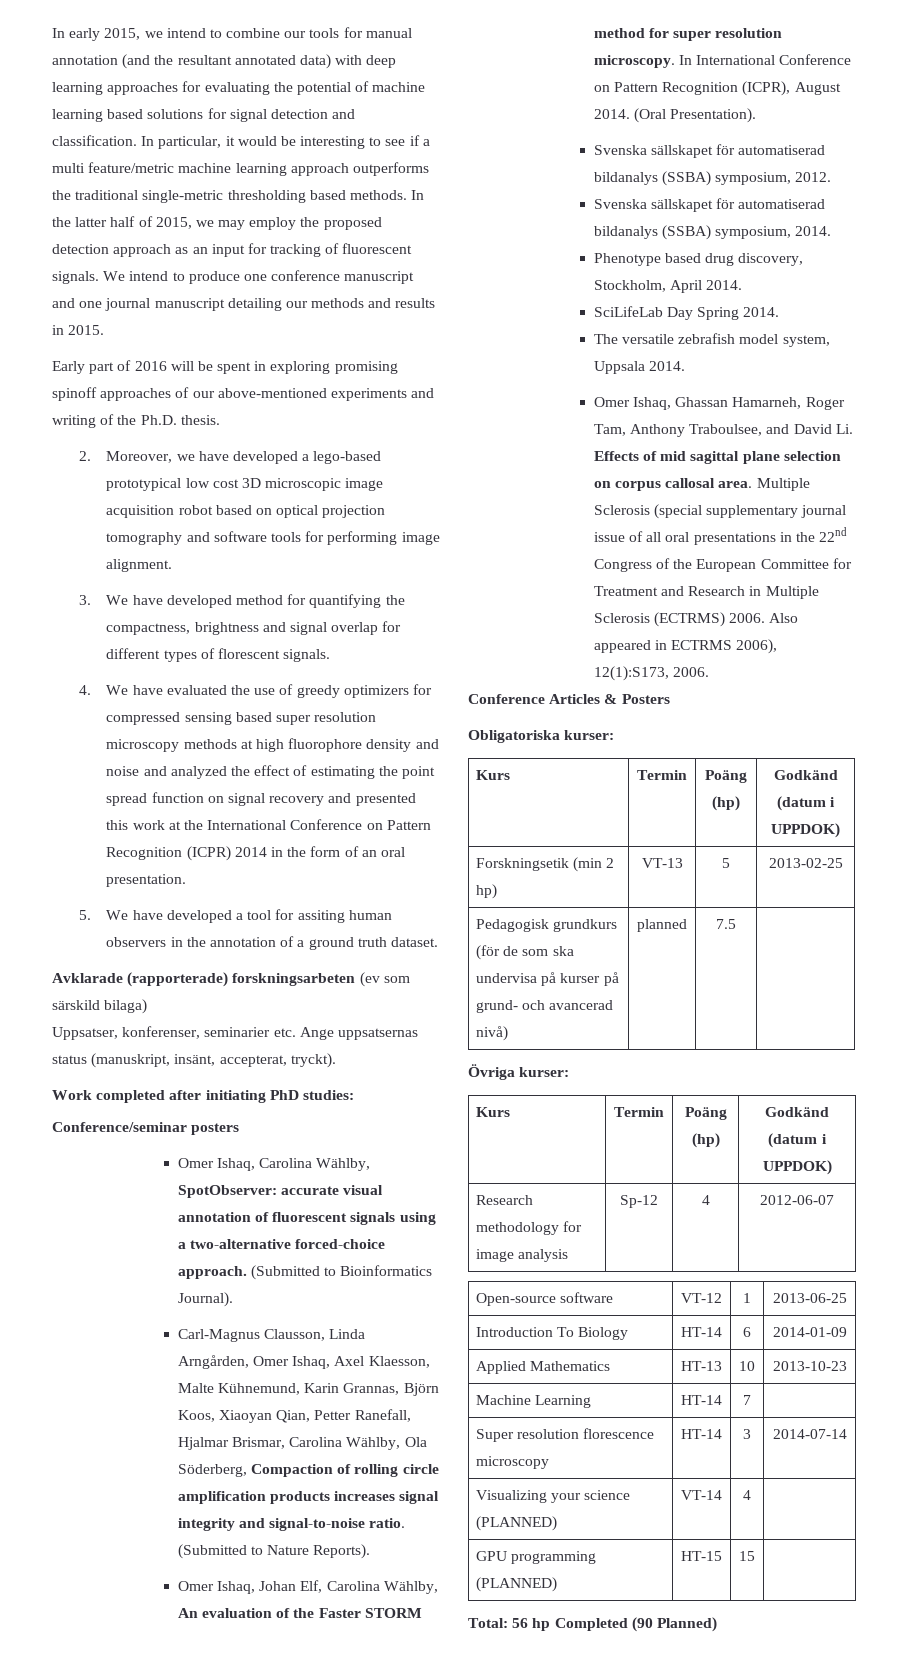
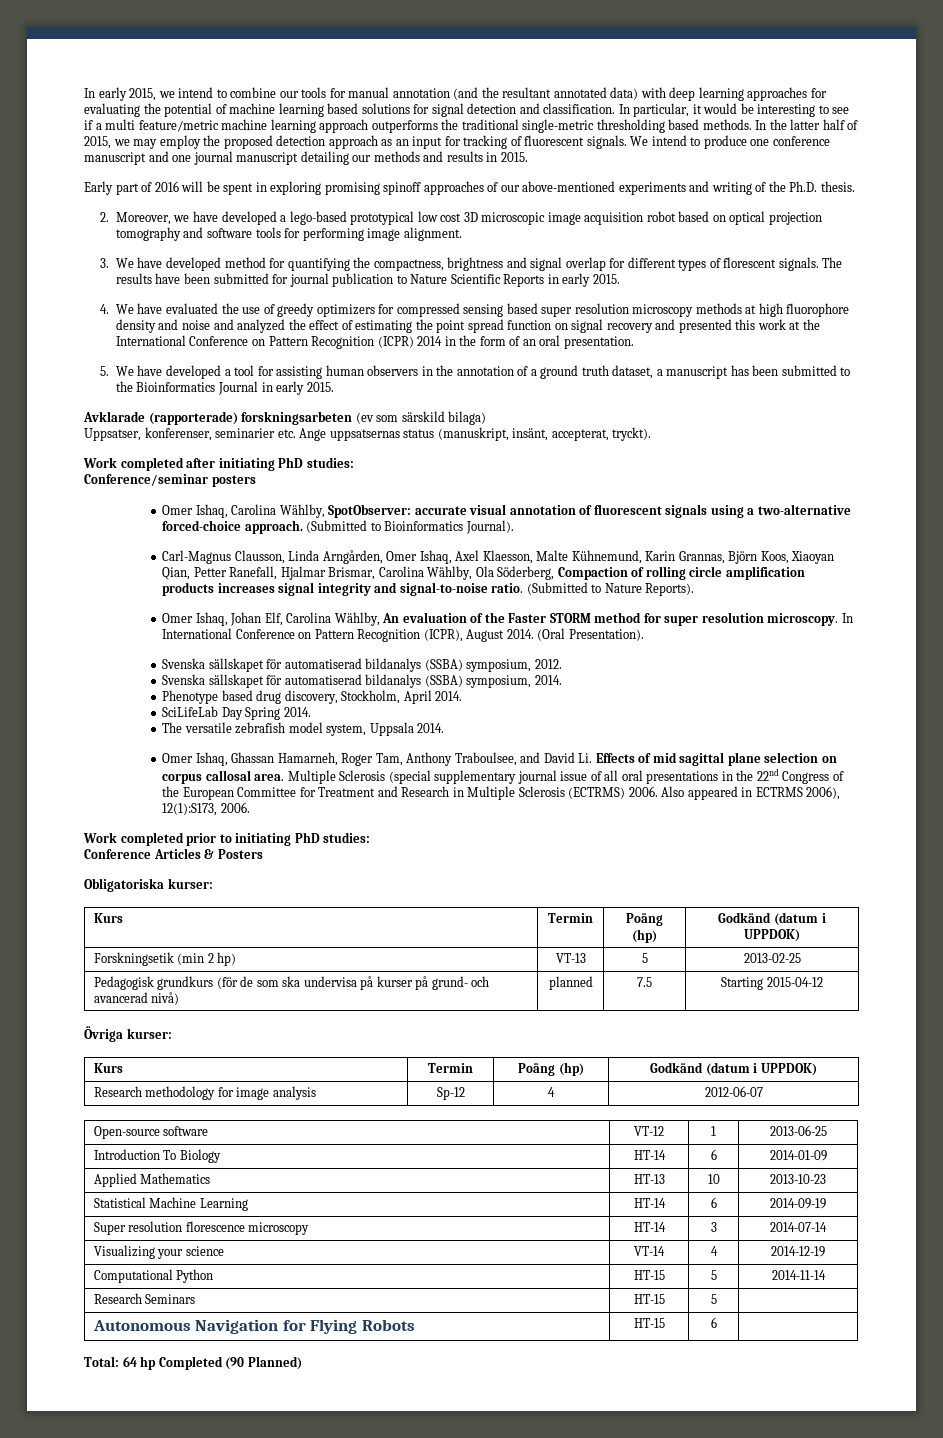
(331, 655) none -> [822,257,843,268] [115,273,620,287] The results have been submitted for journal publication to Nature Scientific Reports in early 2015.
[297,910,345,923] assiting -> [276,366,323,379] assisting
[390,937,438,947] dataset. -> [612,365,851,379] [115,381,334,395] dataset, a manuscript has been submitted to the Bioinformatics Journal in early 2015.
(710, 672) none -> [83,832,371,846] // Work completed prior to initiating PhD studies:
(736, 924) none -> [721,977,823,990] Starting 2015-04-12
(847, 1366) none -> [93,1197,146,1208] Statistical
[743,1395,751,1405] 7 | -> [710,1197,717,1208] [770,1198,826,1209] 6 | 2014-09-19
[476,1516,558,1531] (PLANNED) -> (224, 1251) none
[476,1551,597,1564] [476,1577,558,1592] [681,1551,722,1561] [739,1551,755,1561] // GPU programming (PLANNED) | HT-15 | 15 -> [771,1246,825,1257] [93,1269,214,1283] [633,1270,665,1280] [710,1270,717,1280] [771,1270,826,1280] [93,1293,196,1304] [633,1294,665,1304] [710,1294,717,1304] [92,1319,415,1334] [633,1318,665,1328] [710,1317,717,1328] 2014-12-19 // Computational Python | HT-15 | 5 | 2014-11-14 // Research Seminars | HT-15 | 5 | // Autonomous Navigation for Flying Robots | HT-15 | 6
[512,1618,529,1628] 56 -> [122,1356,137,1367] 64

